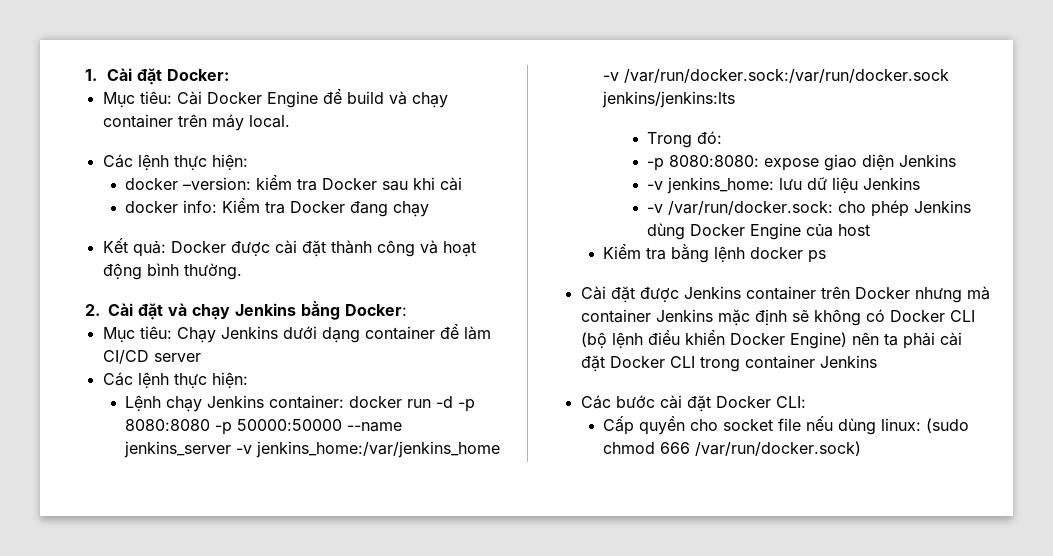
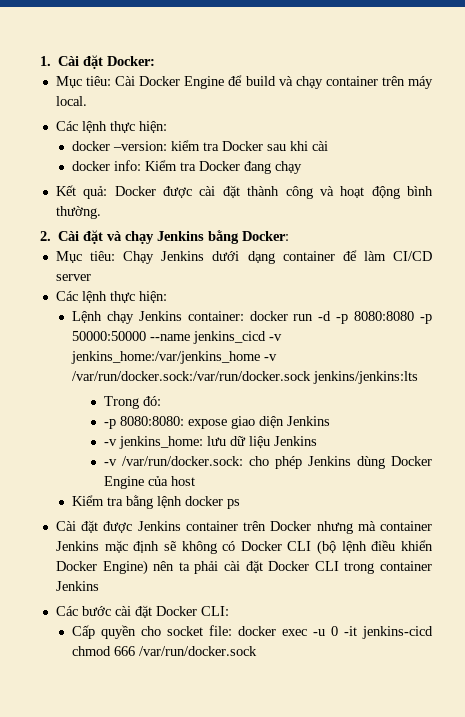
[123,441,231,458] jenkins_server -> [193,331,267,344] jenkins_cicd
[777,416,969,435] file nếu dùng linux: (sudo -> [209,625,434,639] file: docker exec -u 0 -it jenkins-cicd
[694,441,861,456] /var/run/docker.sock) -> [139,646,258,656] /var/run/docker.sock

